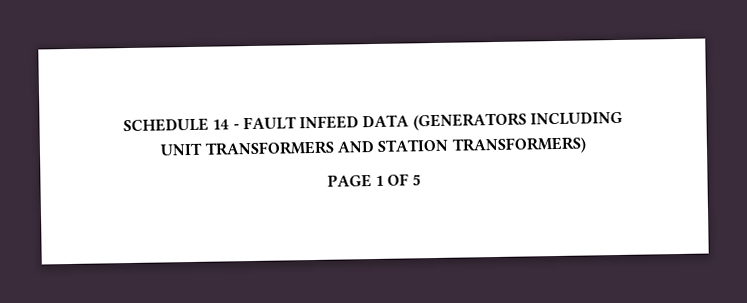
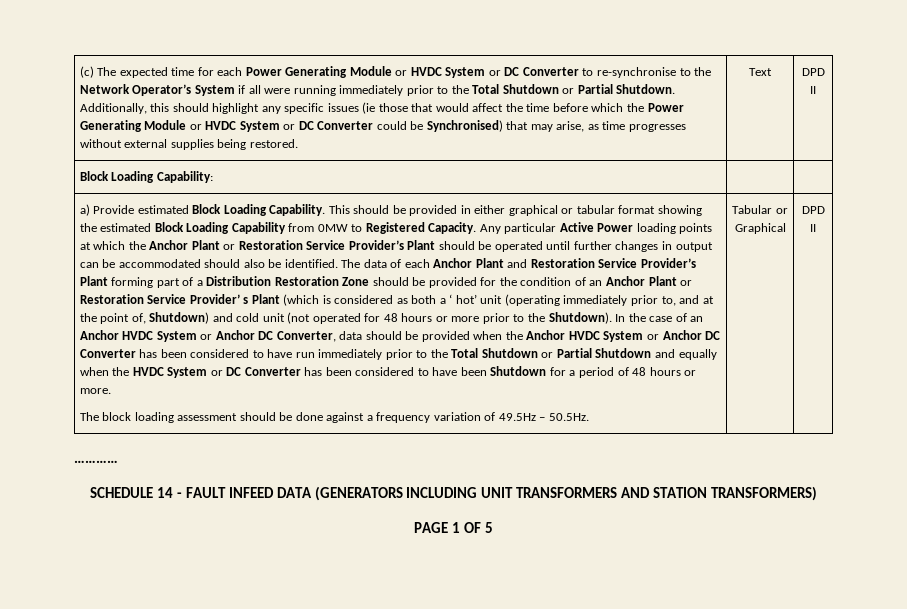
(122, 125) none -> [79,66,712,78] [79,84,676,96] [79,102,684,114] [79,120,686,132] [79,139,298,150] [749,68,772,76] [801,68,825,76] [810,86,816,94] [79,171,213,183] [79,204,702,216] [79,222,713,234] [79,240,713,252] [79,258,696,268] [79,276,693,288] [79,294,714,306] [79,312,704,324] [79,330,721,342] [79,348,717,360] [79,366,697,378] [79,388,111,394] [79,412,589,423] [732,205,788,214] [734,223,786,234] [801,206,825,214] [810,224,816,232] [74,460,118,463] (c) The expected time for each Power Generating Module or HVDC System or DC Converter to re-synchronise to the Network Operator’s System if all were running immediately prior to the Total Shutdown or Partial Shutdown. Additionally, this should highlight any specific issues (ie those that would affect the time before which the Power Generating Module or HVDC System or DC Converter could be Synchronised) that may arise, as time progresses without external supplies being restored. | Text | DPD II // Block Loading Capability: | | // a) Provide estimated Block Loading Capability. This should be provided in either graphical or tabular format showing the estimated Block Loading Capability from 0MW to Registered Capacity. Any particular Active Power loading points at which the Anchor Plant or Restoration Service Provider’s Plant should be operated until further changes in output can be accommodated should also be identified. The data of each Anchor Plant and Restoration Service Provider’s Plant forming part of a Distribution Restoration Zone should be provided for the condition of an Anchor Plant or Restoration Service Provider’ s Plant (which is considered as both a ‘ hot’ unit (operating immediately prior to, and at the point of, Shutdown) and cold unit (not operated for 48 hours or more prior to the Shutdown). In the case of an Anchor HVDC System or Anchor DC Converter, data should be provided when the Anchor HVDC System or Anchor DC Converter has been considered to have run immediately prior to the Total Shutdown or Partial Shutdown and equally when the HVDC System or DC Converter has been considered to have been Shutdown for a period of 48 hours or more. // The block loading assessment should be done against a frequency variation of 49.5Hz – 50.5Hz. | Tabular or Graphical | DPD II // ………… //

